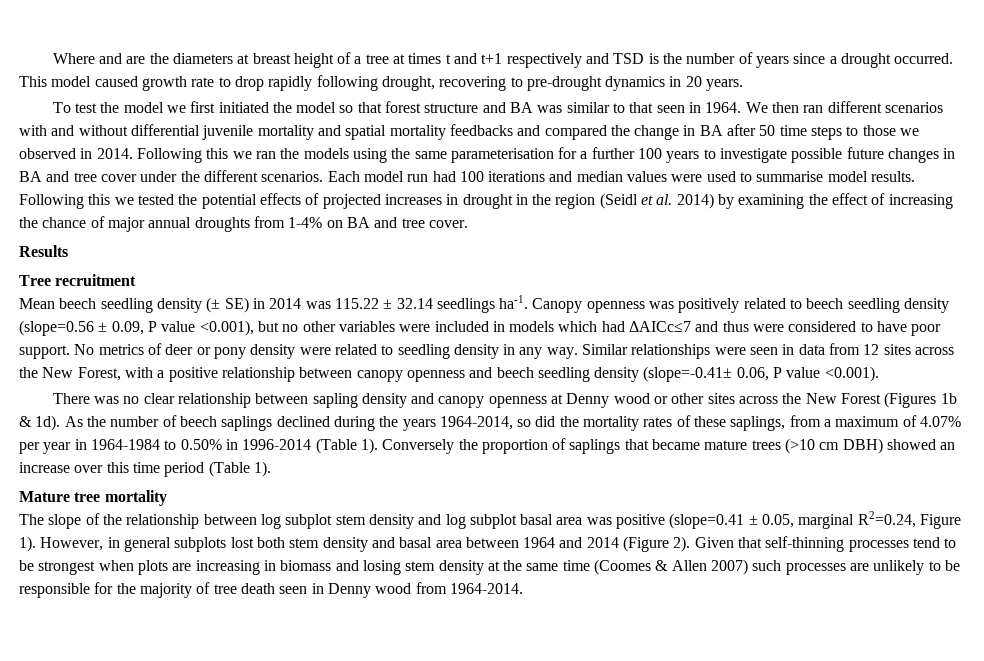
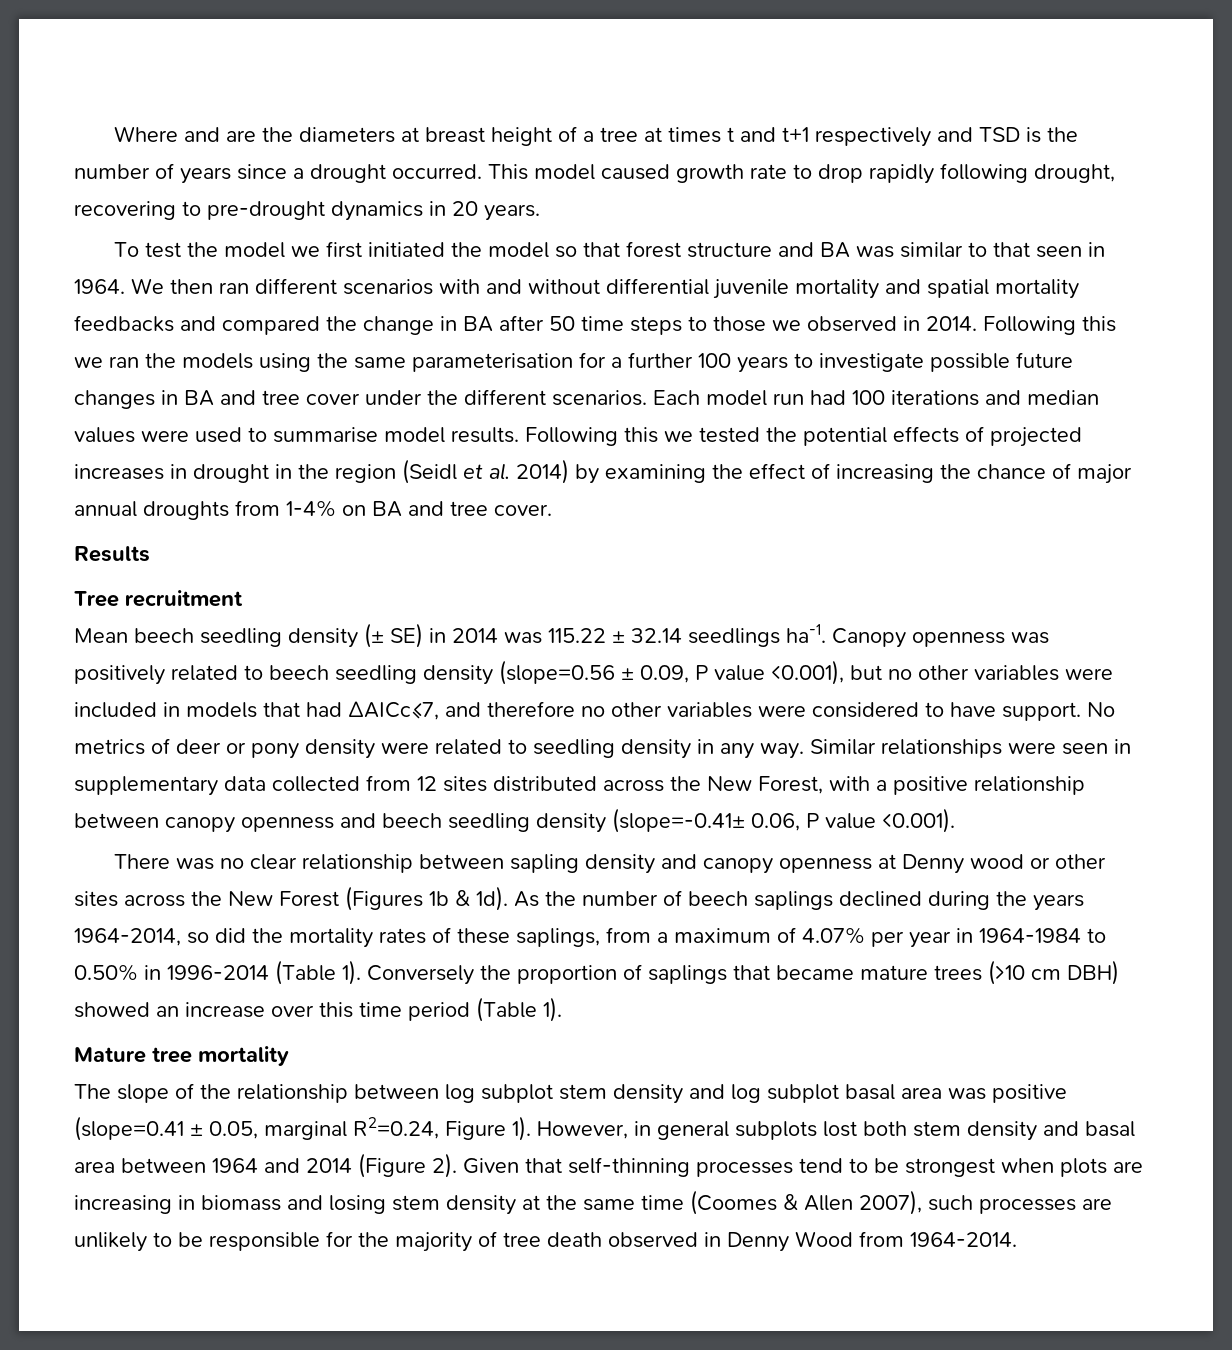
[558,321,749,332] which had ΔAICc≤7 and thus -> [263,701,752,720] that had ΔAICc≤7, and therefore no other variables
[911,324,942,336] poor -> (996, 709) none
[798,344,825,355] data -> [74,776,360,796] supplementary data collected
(911, 349) none -> [493,776,597,792] distributed
[711,559,749,575] 2007) -> [859,1190,922,1215] 2007),
[279,586,308,594] seen -> [608,1232,698,1248] observed
[375,583,412,594] wood -> [795,1231,853,1247] Wood

